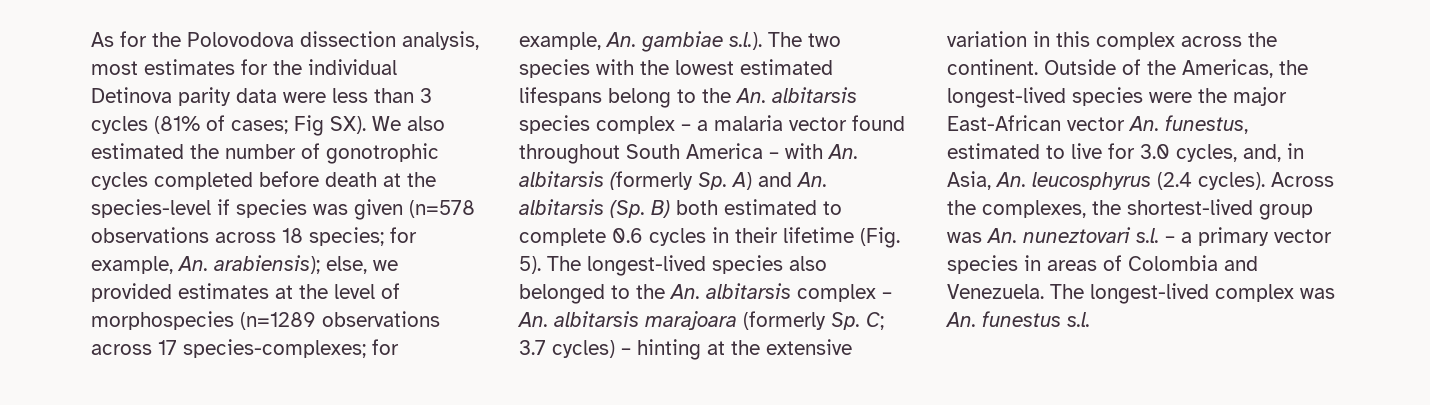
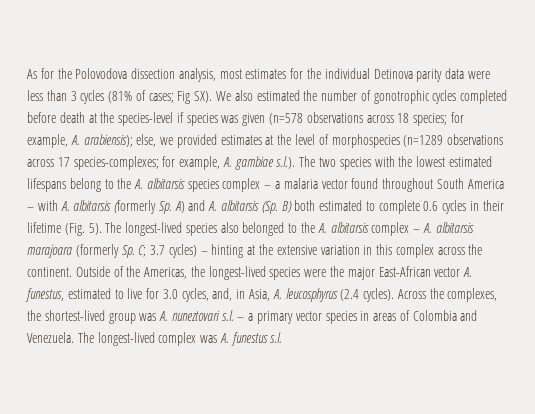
[177,256,208,271] An. -> [70,135,80,145] A.
[605,32,636,47] An. -> [222,157,232,167] A.
[735,88,766,103] An. -> [134,179,144,189] A.
[827,144,858,159] An. -> [60,201,70,211] A.
[796,172,827,187] An. -> [208,201,218,211] A.
[669,284,700,299] An. -> [317,223,327,233] A.
[517,312,548,327] An. -> [422,223,432,233] A.
[1128,116,1159,131] An. -> [463,267,473,277] A.
[995,172,1026,187] An. -> [272,289,282,299] A.
[986,228,1017,243] An. -> [159,311,169,321] A.
[945,312,976,327] An. -> [219,333,229,343] A.

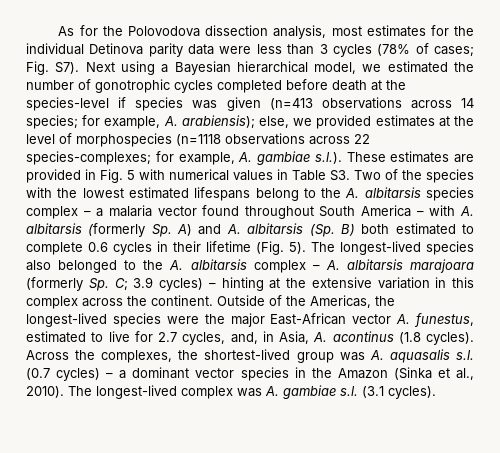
[108,91,133,103] (81% -> [377,44,411,56] (78%
[177,90,253,104] Fig SX). We also -> [26,61,382,75] Fig. S7). Next using a Bayesian hierarchical model, we
[269,112,410,125] (n=578 observations across 18 -> [269,97,474,110] (n=413 observations across 14
[403,134,504,147] [27,157,70,167] (n=1289 observations across 17 -> [176,133,370,146] (n=1118 observations across 22
[299,156,337,167] The two -> [346,151,474,163] [26,169,422,183] These estimates are provided in Fig. 5 with numerical values in Table S3. Two of the
[150,245,166,255] 3.7 -> [133,277,154,288] 3.9
[162,289,178,299] 3.0 -> [158,332,177,342] 2.7
[285,288,360,302] leucosphyrus (2.4 -> [332,331,421,344] acontinus (1.8
[171,310,294,324] nuneztovari s.l. – a primary -> [389,349,474,363] [26,367,190,381] aquasalis s.l. (0.7 cycles) – a dominant
[373,310,478,321] [27,332,74,343] areas of Colombia and Venezuela. -> [311,367,474,380] [26,386,64,398] the Amazon (Sinka et al., 2010).
[230,332,283,346] funestus s.l. -> [283,385,436,399] gambiae s.l. (3.1 cycles).

